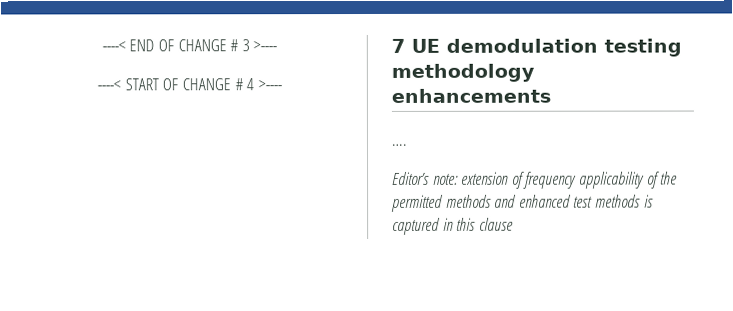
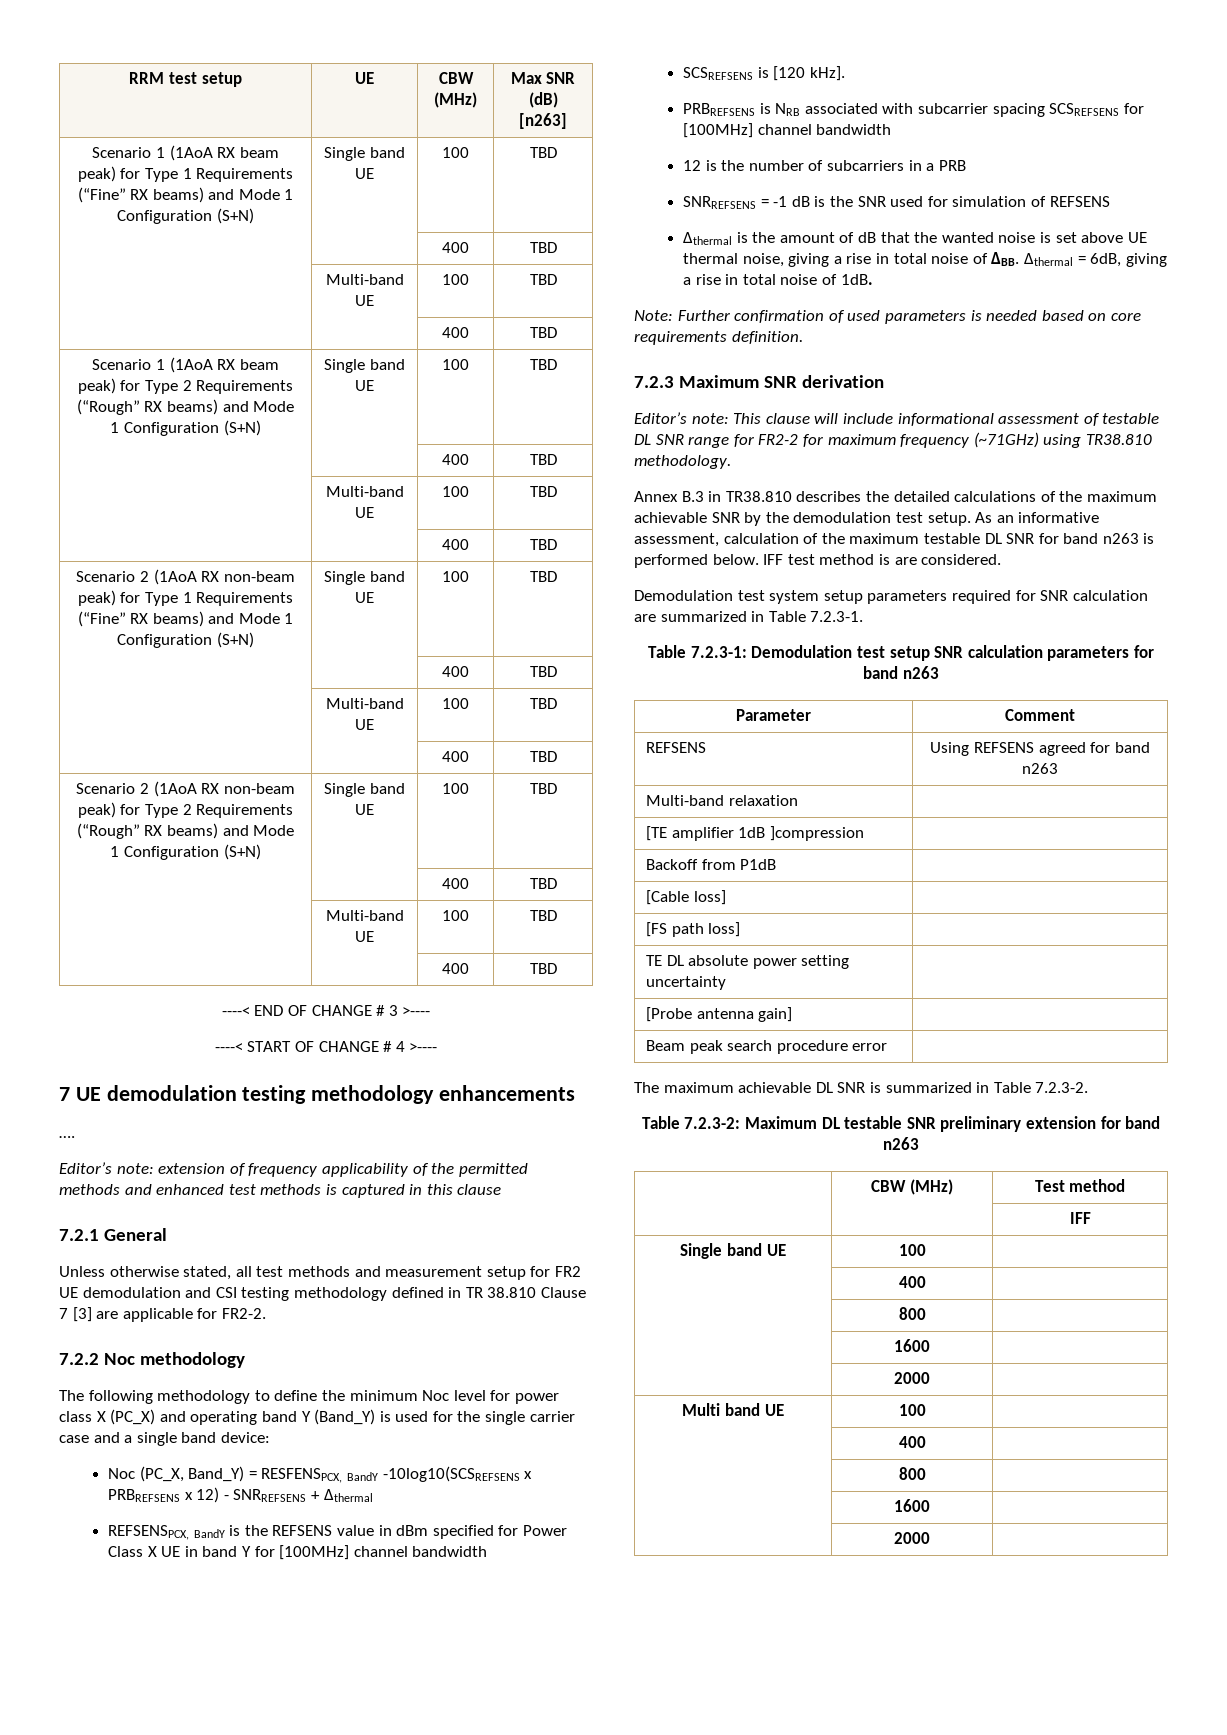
(101, 46) none -> [129,72,242,87] [355,72,374,84] [438,72,474,84] [434,92,477,108] [510,72,576,84] [528,92,558,108] [519,113,567,129] [92,145,279,161] [77,166,294,182] [77,187,294,203] [117,208,254,224] [324,147,405,161] [355,168,374,179] [442,147,469,158] [529,147,557,158] [442,242,469,253] [529,242,557,253] [325,274,404,285] [355,295,374,306] [442,274,469,285] [529,274,557,285] [442,327,469,338] [529,327,557,338] [92,357,279,373] [77,378,294,394] [76,399,295,415] [110,420,261,436] [324,359,405,373] [355,380,374,391] [442,359,469,370] [529,359,557,370] [442,454,469,465] [529,454,557,465] [325,486,404,497] [355,507,374,518] [442,486,469,497] [529,486,557,497] [442,539,469,550] [529,539,557,550] [76,569,295,585] [77,590,294,606] [77,611,294,627] [117,632,254,648] [324,571,405,585] [355,592,374,603] [442,571,469,582] [529,571,557,582] [442,666,469,677] [529,666,557,677] [325,698,404,709] [355,719,374,730] [442,698,469,709] [529,698,557,709] [442,751,469,762] [529,751,557,762] [76,781,295,797] [77,802,294,818] [76,823,295,839] [110,844,261,860] [324,783,405,797] [355,804,374,815] [442,783,469,794] [529,783,557,794] [442,878,469,889] [529,878,557,889] [325,910,404,921] [355,931,374,942] [442,910,469,921] [529,910,557,921] [442,963,469,974] [529,963,557,974] RRM test setup | UE | CBW (MHz) | Max SNR (dB) [n263] // Scenario 1 (1AoA RX beam peak) for Type 1 Requirements (“Fine” RX beams) and Mode 1 Configuration (S+N) | Single band UE | 100 | TBD // | | 400 | TBD // | Multi-band UE | 100 | TBD // | | 400 | TBD // Scenario 1 (1AoA RX beam peak) for Type 2 Requirements (“Rough” RX beams) and Mode 1 Configuration (S+N) | Single band UE | 100 | TBD // | | 400 | TBD // | Multi-band UE | 100 | TBD // | | 400 | TBD // Scenario 2 (1AoA RX non-beam peak) for Type 1 Requirements (“Fine” RX beams) and Mode 1 Configuration (S+N) | Single band UE | 100 | TBD // | | 400 | TBD // | Multi-band UE | 100 | TBD // | | 400 | TBD // Scenario 2 (1AoA RX non-beam peak) for Type 2 Requirements (“Rough” RX beams) and Mode 1 Configuration (S+N) | Single band UE | 100 | TBD // | | 400 | TBD // | Multi-band UE | 100 | TBD // | | 400 | TBD //
(514, 224) none -> [59,1228,167,1241] [59,1266,581,1280] [59,1287,586,1301] [59,1307,266,1322] [59,1352,245,1368] [59,1390,559,1404] [59,1409,575,1425] [59,1432,270,1446] [108,1466,533,1483] [108,1487,373,1503] [108,1525,567,1540] [108,1545,488,1560] [683,66,845,81] [683,103,1144,117] [683,123,892,138] [683,160,966,171] [683,196,1110,209] [683,232,1147,245] [683,252,1167,267] [683,274,873,285] [634,310,1141,324] [634,331,803,345] [634,375,884,388] [634,412,1160,426] [634,432,1152,448] [634,455,731,469] [634,491,1157,502] [634,512,1100,526] [634,533,1155,547] [634,554,1002,568] [634,590,1148,604] [634,611,864,622] [648,645,1154,661] [863,666,939,679] [736,709,811,721] [1005,709,1075,721] [646,742,707,753] [930,742,1150,756] [1022,763,1058,774] [646,795,798,806] [646,826,864,841] [646,859,777,870] [646,890,726,905] [646,922,741,937] [646,955,850,969] [646,976,727,990] [646,1007,793,1022] [646,1040,888,1054] [634,1082,1089,1093] [641,1116,1161,1132] [883,1137,919,1150] [871,1179,953,1195] [1034,1179,1126,1192] [1069,1212,1091,1224] [680,1243,786,1259] [898,1244,926,1256] [898,1276,926,1288] [898,1307,926,1320] [894,1339,930,1352] [894,1372,930,1384] [682,1403,784,1416] [898,1404,926,1416] [898,1436,926,1448] [898,1467,926,1480] [894,1499,930,1512] [894,1532,930,1544] // 7.2.1 General // Unless otherwise stated, all test methods and measurement setup for FR2 UE demodulation and CSI testing methodology defined in TR 38.810 Clause 7 [3] are applicable for FR2-2. // 7.2.2 Noc methodology // The following methodology to define the minimum Noc level for power class X (PC_X) and operating band Y (Band_Y) is used for the single carrier case and a single band device: // Noc (PC_X, Band_Y) = RESFENSPCX, BandY -10log10(SCSREFSENS x PRBREFSENS x 12) - SNRREFSENS + ∆thermal // REFSENSPCX, BandY is the REFSENS value in dBm specified for Power Class X UE in band Y for [100MHz] channel bandwidth // SCSREFSENS is [120 kHz]. // PRBREFSENS is NRB associated with subcarrier spacing SCSREFSENS for [100MHz] channel bandwidth // 12 is the number of subcarriers in a PRB // SNRREFSENS = -1 dB is the SNR used for simulation of REFSENS // ∆thermal is the amount of dB that the wanted noise is set above UE thermal noise, giving a rise in total noise of ∆BB. ∆thermal = 6dB, giving a rise in total noise of 1dB. // Note: Further confirmation of used parameters is needed based on core requirements definition. // 7.2.3 Maximum SNR derivation // Editor’s note: This clause will include informational assessment of testable DL SNR range for FR2-2 for maximum frequency (~71GHz) using TR38.810 methodology. // Annex B.3 in TR38.810 describes the detailed calculations of the maximum achievable SNR by the demodulation test setup. As an informative assessment, calculation of the maximum testable DL SNR for band n263 is performed below. IFF test method is are considered. // Demodulation test system setup parameters required for SNR calculation are summarized in Table 7.2.3-1. // Table 7.2.3-1: Demodulation test setup SNR calculation parameters for band n263 // Parameter | Comment // REFSENS | Using REFSENS agreed for band n263 // Multi-band relaxation | // [TE amplifier 1dB ]compression | // Backoff from P1dB | // [Cable loss] | // [FS path loss] | // TE DL absolute power setting uncertainty | // [Probe antenna gain] | // Beam peak search procedure error | // The maximum achievable DL SNR is summarized in Table 7.2.3-2. // Table 7.2.3-2: Maximum DL testable SNR preliminary extension for band n263 // | CBW (MHz) | Test method // | | IFF // Single band UE | 100 | // | 400 | // | 800 | // | 1600 | // | 2000 | // Multi band UE | 100 | // | 400 | // | 800 | // | 1600 | // | 2000 |

